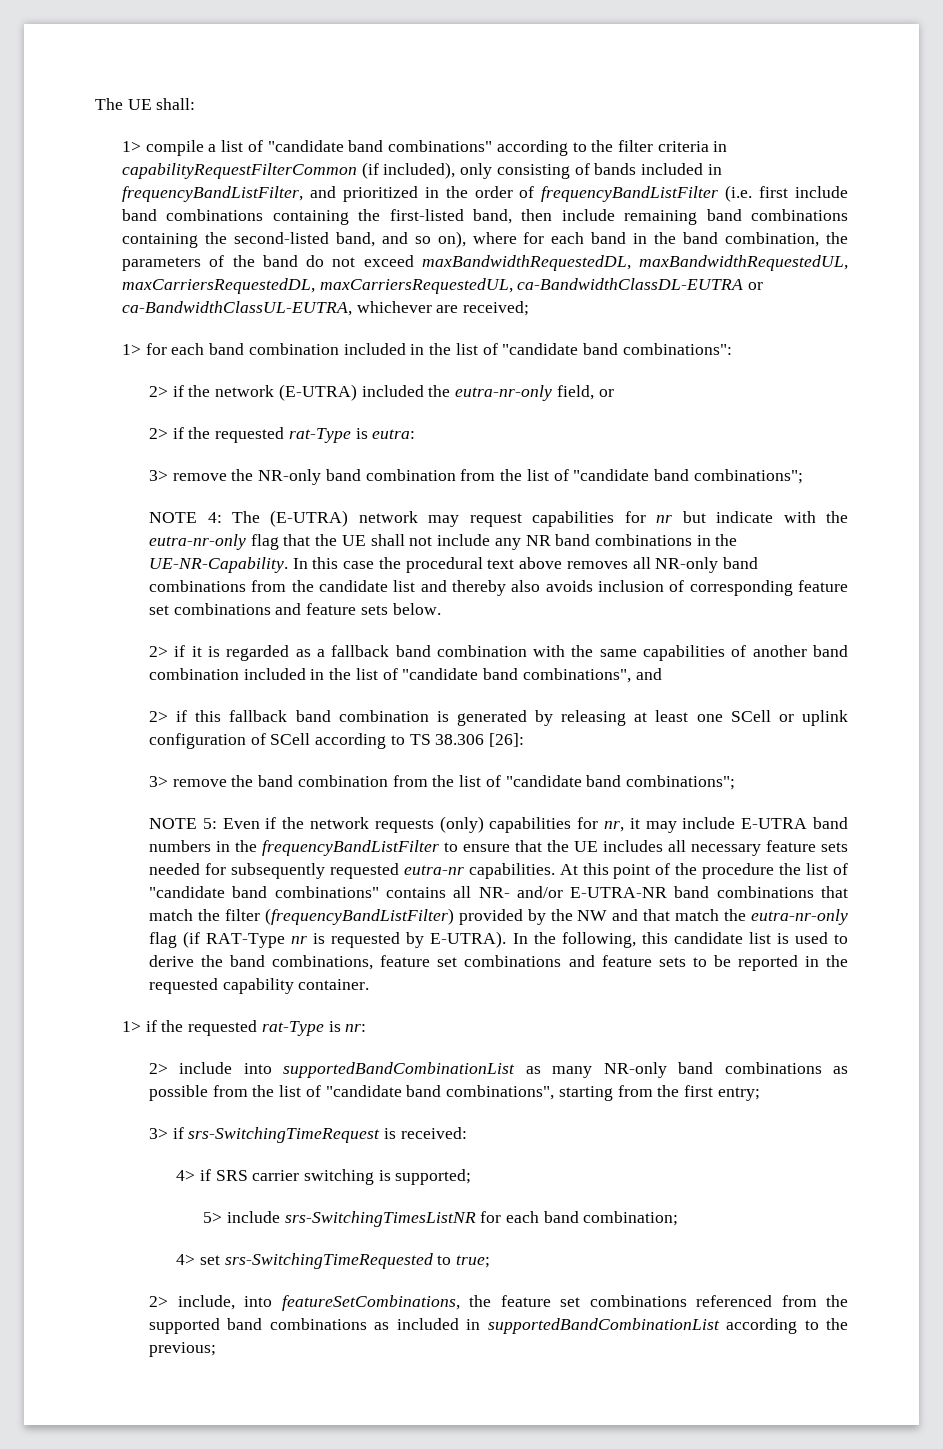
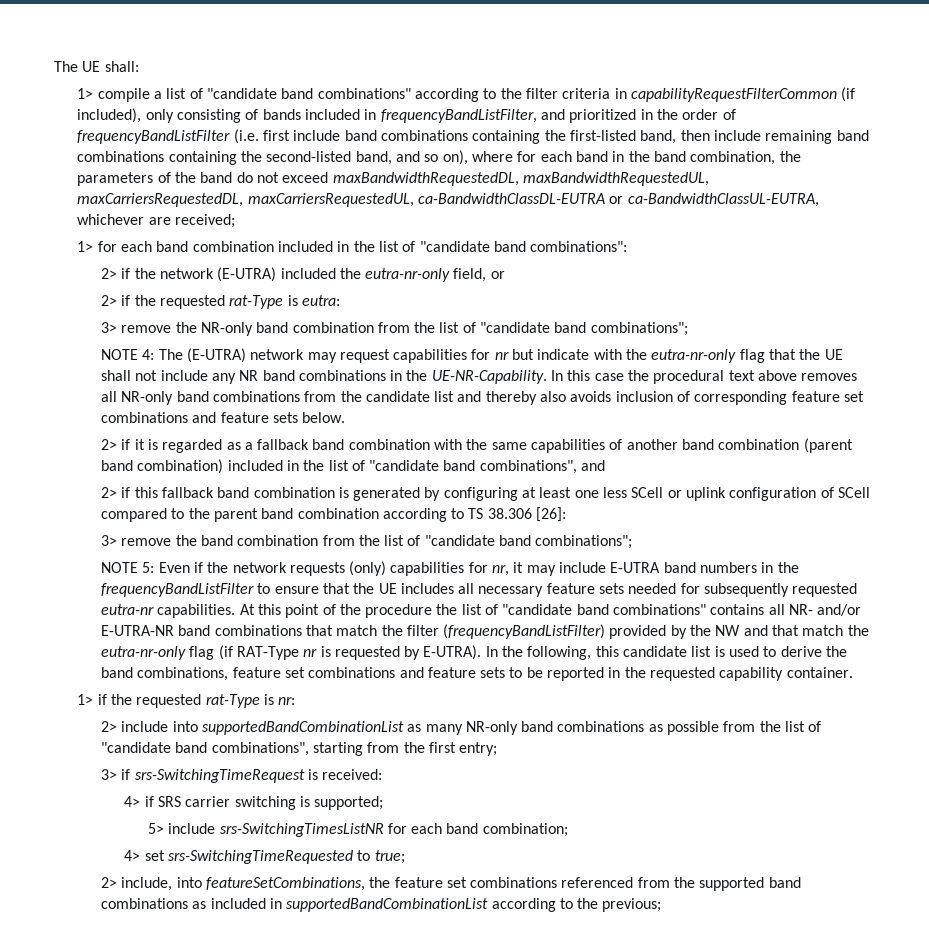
(240, 674) none -> [803,438,853,453] [100,459,224,474] (parent band combination)
[561,710,627,726] releasing -> [443,487,518,501] configuring
(723, 718) none -> [603,487,628,498] less
(311, 739) none -> [100,508,379,522] compared to the parent band combination

